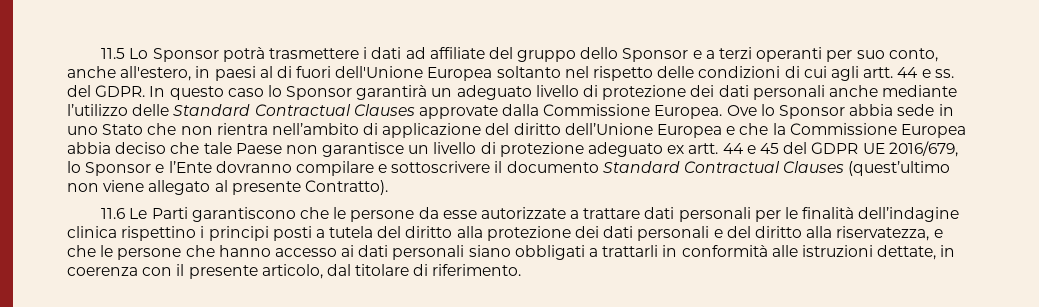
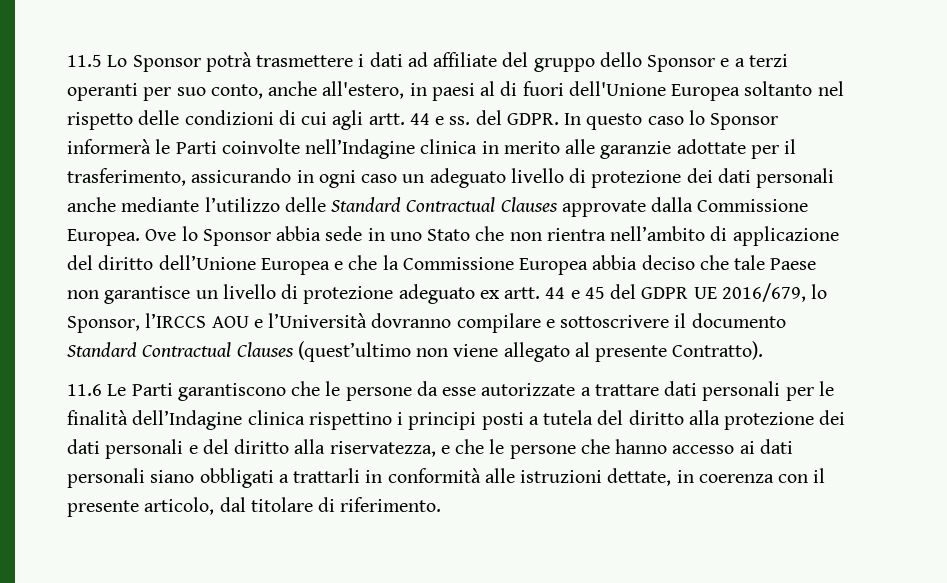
[356,85,428,100] garantirà -> [67,139,797,159] [67,168,398,188] informerà le Parti coinvolte nell’Indagine clinica in merito alle garanzie adottate per il trasferimento, assicurando in ogni caso
[85,161,212,176] Sponsor e l’Ente -> [67,313,368,333] Sponsor, l’IRCCS AOU e l’Università
[858,207,960,222] dell’indagine -> [132,410,243,430] dell’Indagine

